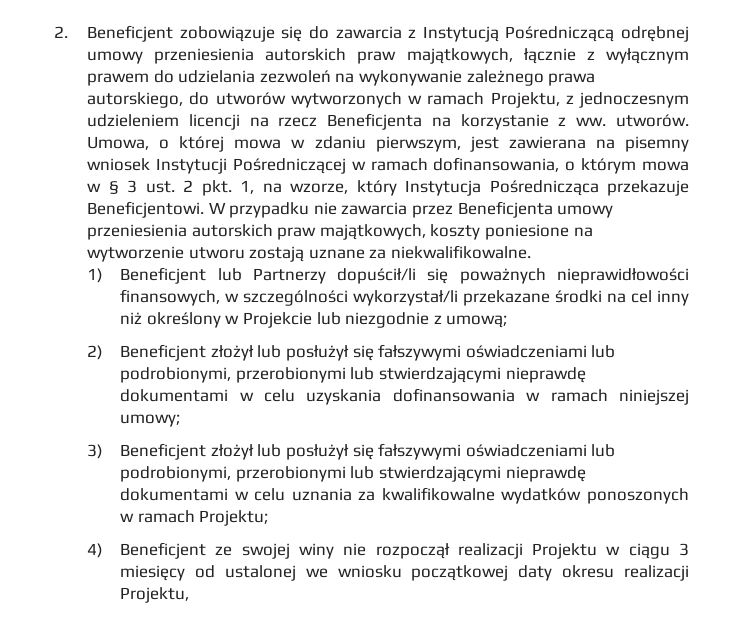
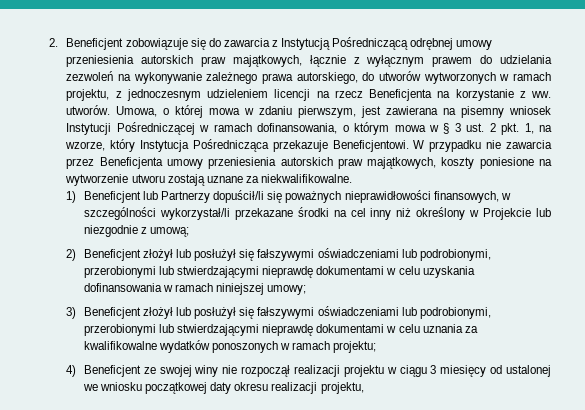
[490,92,560,108] Projektu, -> [66,89,110,101] projektu,
[199,510,269,526] Projektu; -> [333,341,377,353] projektu;
[532,543,598,559] Projektu -> [343,365,384,377] projektu
[120,587,190,603] Projektu, -> [320,382,364,394] projektu,

